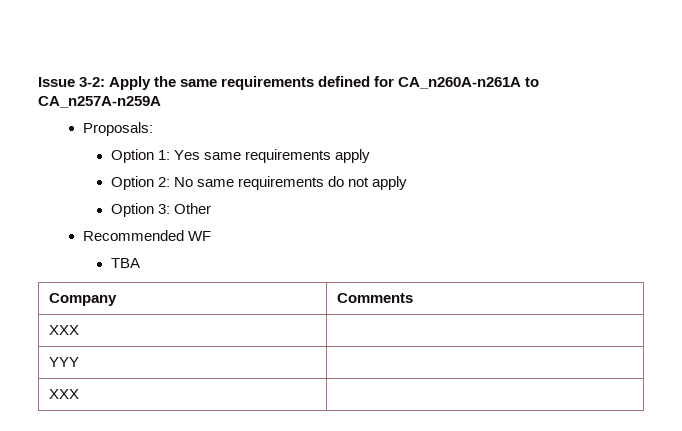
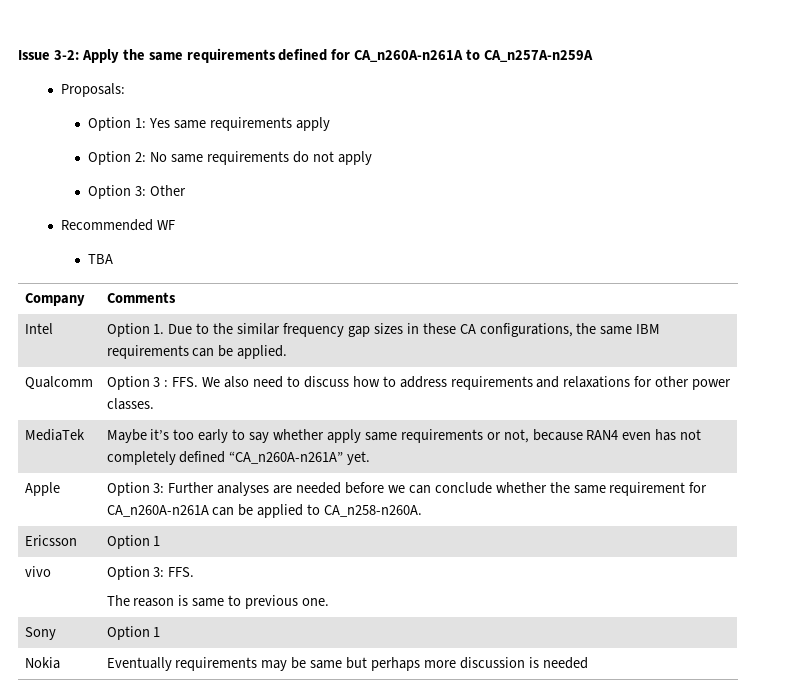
[48,325,79,335] [48,357,79,367] [48,389,79,399] XXX | // YYY | // XXX | -> [24,323,53,334] [106,323,661,337] [106,345,288,359] [24,376,93,390] [106,376,732,390] [106,398,154,410] [24,429,85,441] [106,429,702,443] [106,451,371,465] [24,482,60,496] [106,482,708,496] [106,504,423,518] [24,535,77,546] [106,535,161,549] [24,566,51,577] [106,566,195,580] [106,595,330,609] [24,627,56,640] [106,626,161,640] [24,657,60,669] [106,657,588,671] Intel | Option 1. Due to the similar frequency gap sizes in these CA configurations, the same IBM requirements can be applied. // Qualcomm | Option 3 : FFS. We also need to discuss how to address requirements and relaxations for other power classes. // MediaTek | Maybe it’s too early to say whether apply same requirements or not, because RAN4 even has not completely defined “CA_n260A-n261A” yet. // Apple | Option 3: Further analyses are needed before we can conclude whether the same requirement for CA_n260A-n261A can be applied to CA_n258-n260A. // Ericsson | Option 1 // vivo | Option 3: FFS. // The reason is same to previous one. // Sony | Option 1 // Nokia | Eventually requirements may be same but perhaps more discussion is needed

